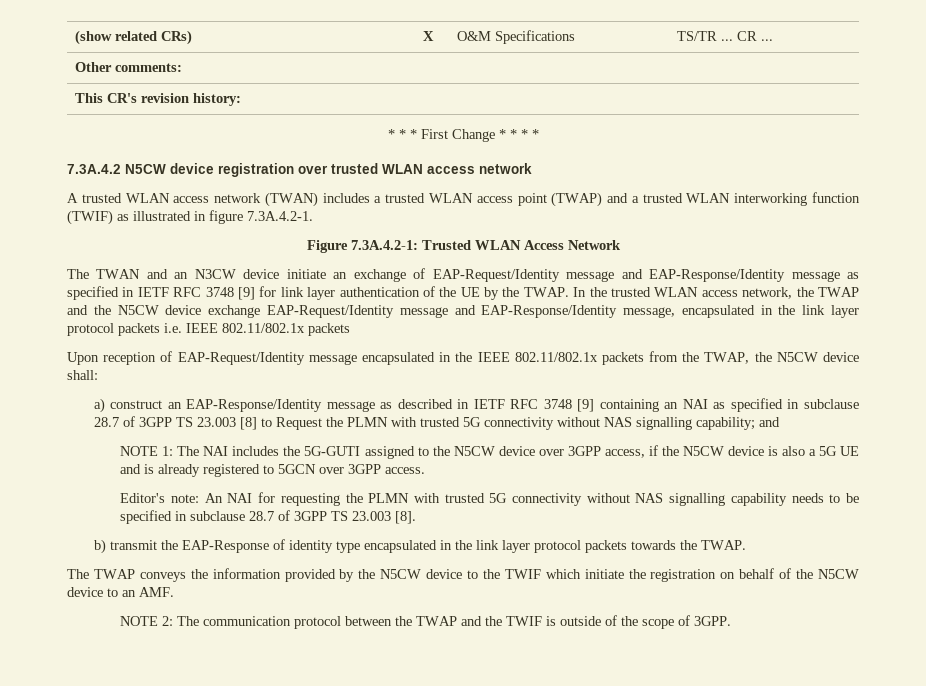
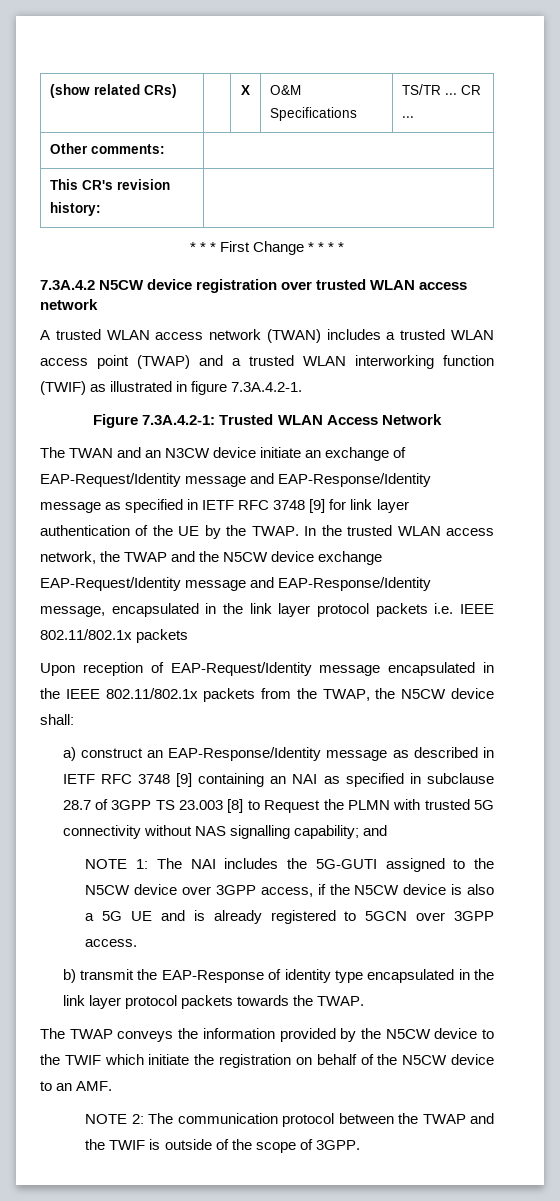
[120,492,860,506] [120,510,417,524] // Editor's note: An NAI for requesting the PLMN with trusted 5G connectivity without NAS signalling capability needs to be specified in subclause 28.7 of 3GPP TS 23.003 [8]. -> (138, 943) none

